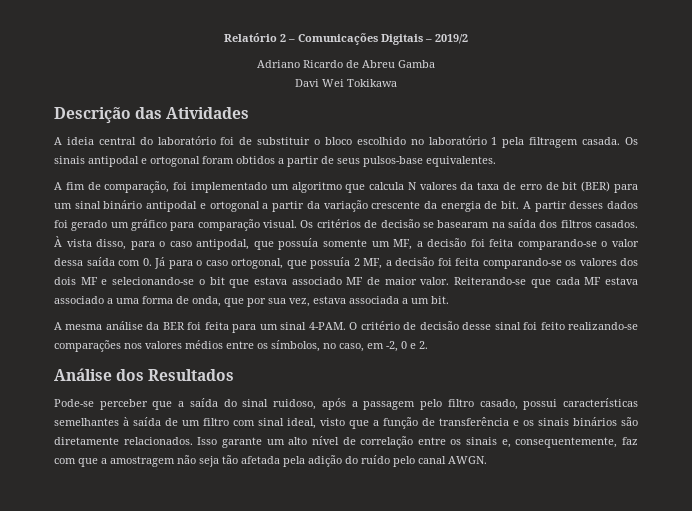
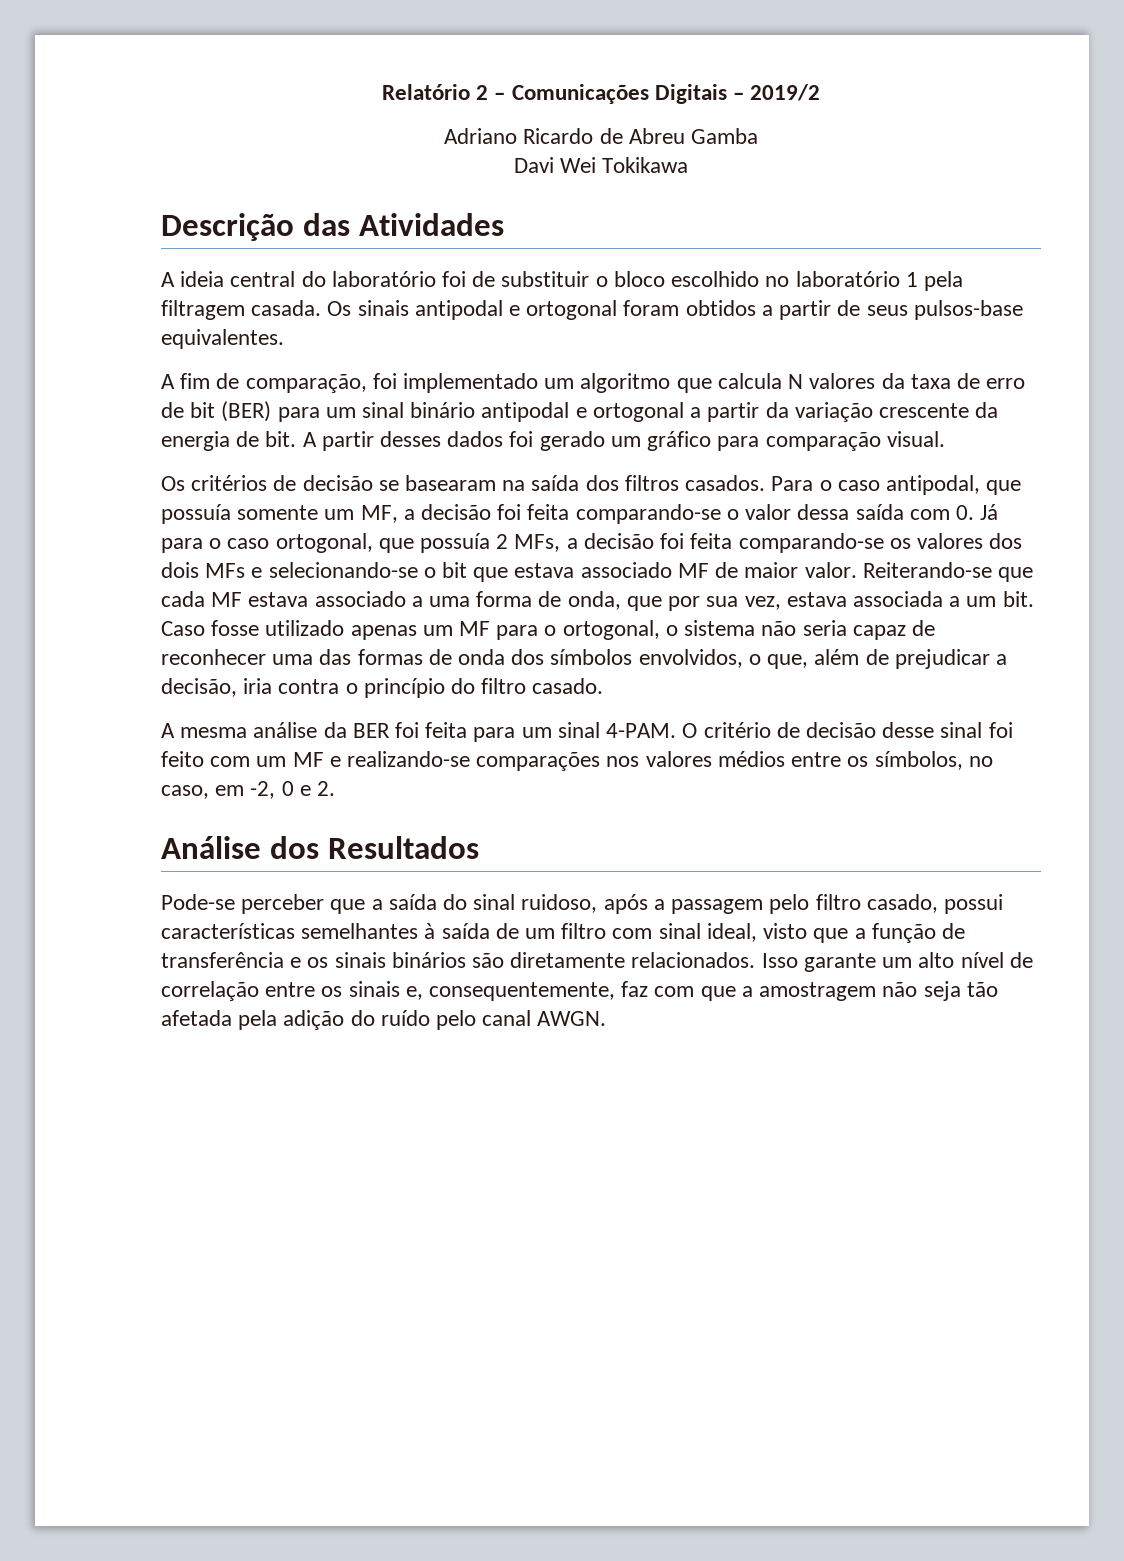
(298, 224) none -> (945, 439) //
[54,236,155,250] À vista disso, para -> [771,476,814,491] Para
[363,258,382,269] MF, -> [514,534,561,552] MFs,
[80,277,98,285] MF -> [205,563,246,578] MFs
(449, 300) none -> [161,620,935,640] [161,649,1007,669] [161,678,604,698] Caso fosse utilizado apenas um MF para o ortogonal, o sistema não seria capaz de reconhecer uma das formas de onda dos símbolos envolvidos, o que, além de prejudicar a decisão, iria contra o princípio do filtro casado.
(565, 326) none -> [210,752,341,767] com um MF e

